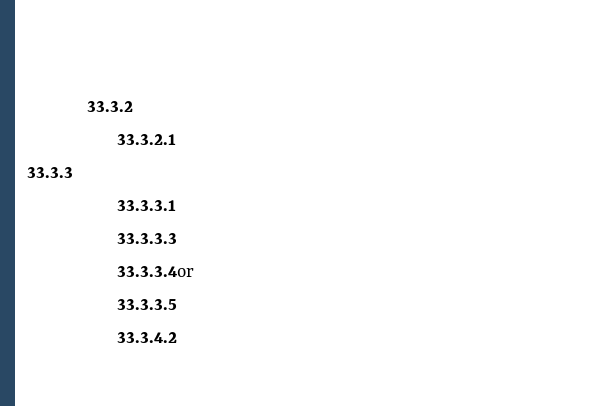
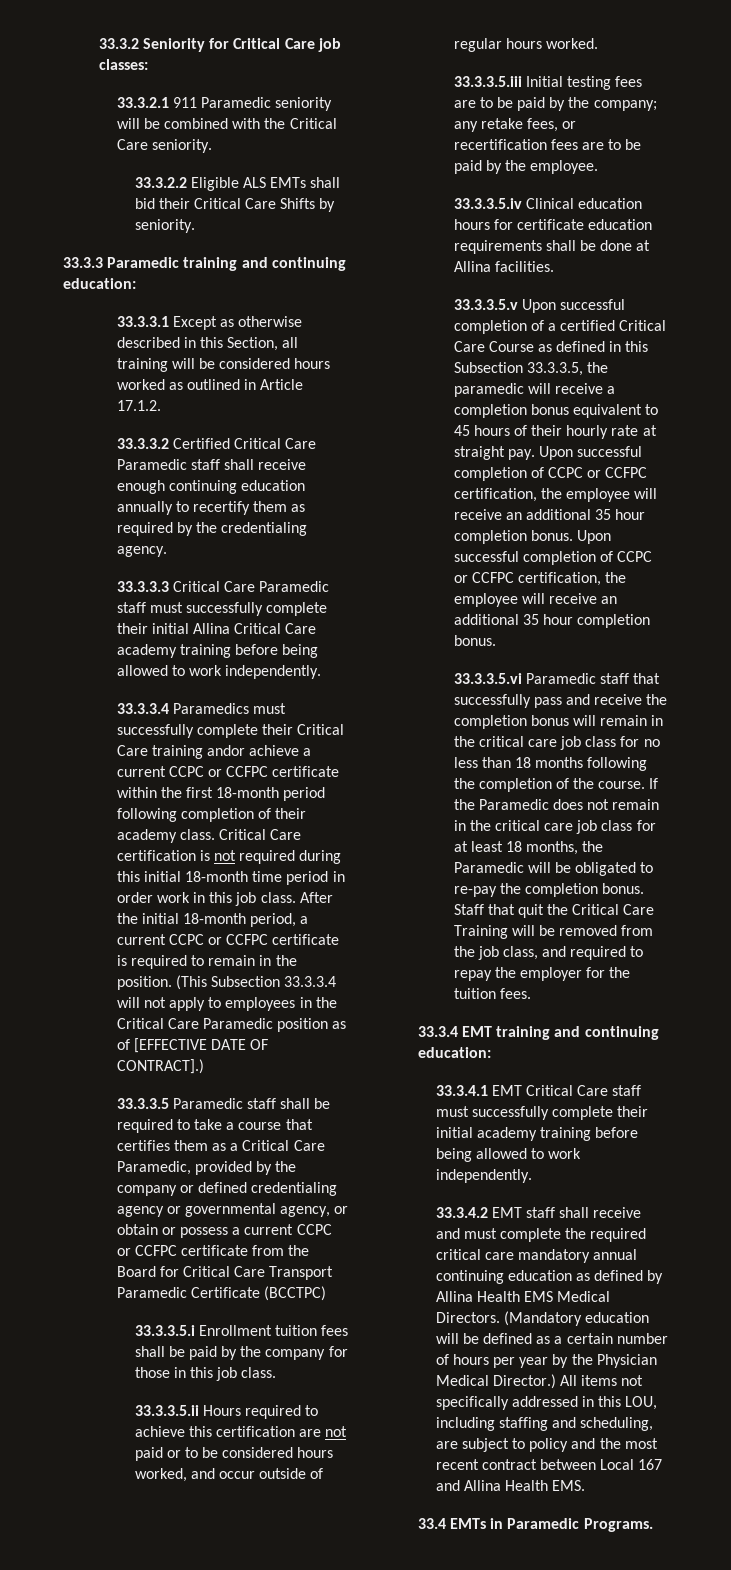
[116,134,176,145] [27,167,73,178] [116,200,176,211] [116,233,177,244] [116,266,194,277] [116,299,177,310] [116,332,177,343] // 33.3.2.1 // 33.3.3 // 33.3.3.1 // 33.3.3.3 // 33.3.3.4or // 33.3.3.5 // 33.3.4.2 -> [142,38,341,52] [98,59,148,70] [116,97,333,111] [116,118,337,129] [116,139,212,153] [134,177,341,191] [134,198,336,212] [134,219,195,233] [63,257,346,271] [63,278,136,289] [116,316,303,330] [116,337,299,351] [116,358,331,372] [116,379,304,390] [116,400,161,411] [116,438,317,449] [116,459,307,470] [116,480,306,494] [116,501,306,515] [116,522,308,536] [116,546,167,557] [116,581,330,592] [116,602,328,616] [116,623,317,634] [116,644,319,658] [116,665,322,679] [116,703,287,714] [116,724,345,738] [116,745,312,759] [116,766,340,777] [116,787,326,801] [116,808,307,822] [116,829,302,843] [116,850,342,864] [116,871,345,885] [116,892,333,906] [116,913,309,927] [116,934,340,945] [116,955,297,969] [116,975,337,990] [116,997,337,1011] [116,1018,347,1032] [116,1038,269,1053] [116,1059,204,1074] [116,1098,331,1109] [116,1119,313,1133] [116,1140,325,1151] [116,1161,297,1175] [116,1182,338,1196] [116,1203,349,1217] [116,1224,332,1238] [116,1245,310,1256] [116,1266,334,1280] [116,1286,327,1301] [134,1325,349,1336] [134,1346,348,1360] [134,1367,277,1381] [134,1405,319,1419] [134,1426,348,1437] [134,1447,334,1461] [134,1468,324,1482] [453,38,598,52] [453,76,643,90] [453,97,657,111] [453,118,577,132] [453,139,642,150] [453,160,599,174] [453,198,642,209] [453,219,653,230] [453,240,651,254] [453,261,554,272] [453,299,625,313] [453,320,667,334] [453,341,649,352] [453,362,608,376] [453,383,616,397] [453,404,659,418] [453,425,657,439] [453,446,643,460] [453,467,648,481] [453,488,658,502] [453,509,646,520] [453,530,611,544] [453,551,653,565] [453,572,627,586] [453,593,618,607] [453,614,651,628] [453,635,496,646] [453,673,661,684] [453,694,668,708] [453,715,664,729] [453,736,660,750] [453,757,648,771] [453,778,659,792] [453,799,660,810] [453,820,656,834] [453,841,604,855] [453,862,654,876] [453,883,645,897] [453,904,655,918] [453,925,654,939] [453,946,644,960] [453,967,631,981] [453,988,531,999] [417,1026,659,1040] [417,1047,491,1058] [435,1085,642,1096] [435,1106,649,1120] [435,1127,639,1141] [435,1148,582,1162] [435,1169,532,1183] [435,1207,642,1218] [435,1228,647,1242] [435,1249,638,1263] [435,1270,664,1284] [435,1291,611,1302] [435,1311,650,1326] [435,1333,668,1344] [435,1354,657,1368] [435,1374,644,1389] [435,1396,658,1410] [435,1417,654,1431] [435,1438,658,1452] [435,1459,663,1470] [435,1480,586,1491] [417,1518,653,1532] Seniority for Critical Care job classes: // 33.3.2.1 911 Paramedic seniority will be combined with the Critical Care seniority. // 33.3.2.2 Eligible ALS EMTs shall bid their Critical Care Shifts by seniority. // 33.3.3 Paramedic training and continuing education: // 33.3.3.1 Except as otherwise described in this Section, all training will be considered hours worked as outlined in Article 17.1.2. // 33.3.3.2 Certified Critical Care Paramedic staff shall receive enough continuing education annually to recertify them as required by the credentialing agency. // 33.3.3.3 Critical Care Paramedic staff must successfully complete their initial Allina Critical Care academy training before being allowed to work independently. // 33.3.3.4 Paramedics must successfully complete their Critical Care training andor achieve a current CCPC or CCFPC certificate within the first 18-month period following completion of their academy class. Critical Care certification is not required during this initial 18-month time period in order work in this job class. After the initial 18-month period, a current CCPC or CCFPC certificate is required to remain in the position. (This Subsection 33.3.3.4 will not apply to employees in the Critical Care Paramedic position as of [EFFECTIVE DATE OF CONTRACT].) // 33.3.3.5 Paramedic staff shall be required to take a course that certifies them as a Critical Care Paramedic, provided by the company or defined credentialing agency or governmental agency, or obtain or possess a current CCPC or CCFPC certificate from the Board for Critical Care Transport Paramedic Certificate (BCCTPC) // 33.3.3.5.i Enrollment tuition fees shall be paid by the company for those in this job class. // 33.3.3.5.ii Hours required to achieve this certification are not paid or to be considered hours worked, and occur outside of regular hours worked. // 33.3.3.5.iii Initial testing fees are to be paid by the company; any retake fees, or recertification fees are to be paid by the employee. // 33.3.3.5.iv Clinical education hours for certificate education requirements shall be done at Allina facilities. // 33.3.3.5.v Upon successful completion of a certified Critical Care Course as defined in this Subsection 33.3.3.5, the paramedic will receive a completion bonus equivalent to 45 hours of their hourly rate at straight pay. Upon successful completion of CCPC or CCFPC certification, the employee will receive an additional 35 hour completion bonus. Upon successful completion of CCPC or CCFPC certification, the employee will receive an additional 35 hour completion bonus. // 33.3.3.5.vi Paramedic staff that successfully pass and receive the completion bonus will remain in the critical care job class for no less than 18 months following the completion of the course. If the Paramedic does not remain in the critical care job class for at least 18 months, the Paramedic will be obligated to re-pay the completion bonus. Staff that quit the Critical Care Training will be removed from the job class, and required to repay the employer for the tuition fees. // 33.3.4 EMT training and continuing education: // 33.3.4.1 EMT Critical Care staff must successfully complete their initial academy training before being allowed to work independently. // 33.3.4.2 EMT staff shall receive and must complete the required critical care mandatory annual continuing education as defined by Allina Health EMS Medical Directors. (Mandatory education will be defined as a certain number of hours per year by the Physician Medical Director.) All items not specifically addressed in this LOU, including staffing and scheduling, are subject to policy and the most recent contract between Local 167 and Allina Health EMS. // 33.4 EMTs in Paramedic Programs.

